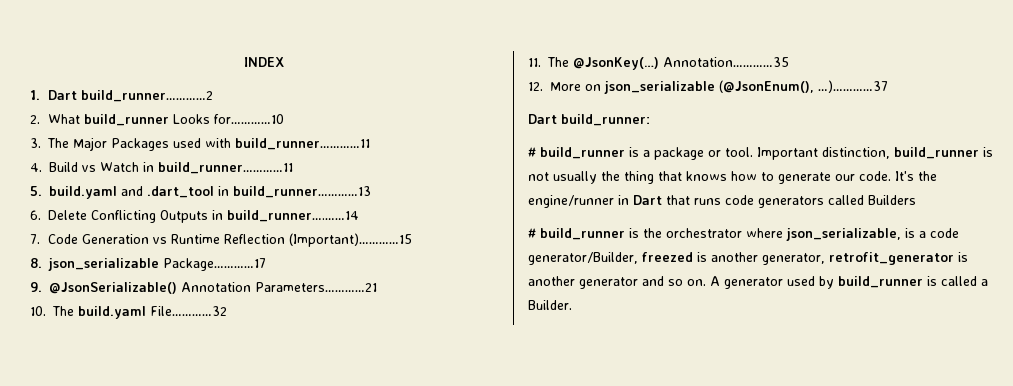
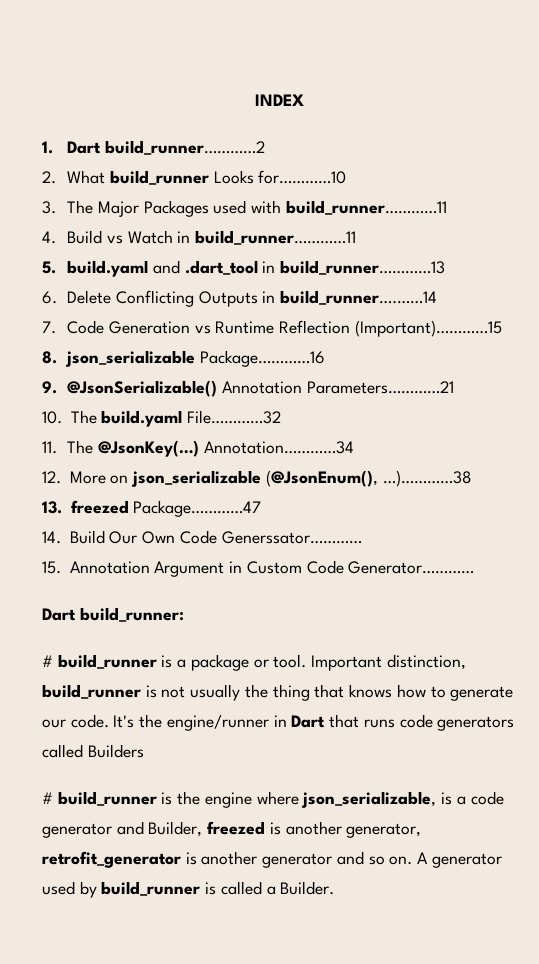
[163,258,266,271] Package…………17 -> [200,350,326,367] Package…………16
[663,57,789,67] Annotation…………35 -> [203,441,354,454] Annotation…………34
[818,80,888,93] …)…………37 -> [382,470,472,487] [42,500,262,517] [42,530,362,544] [42,560,475,577] …)…………38 // 13. freezed Package…………47 // 14. Build Our Own Code Generssator………… // 15. Annotation Argument in Custom Code Generator…………
[666,228,742,238] orchestrator -> [204,792,252,808] engine
[528,252,638,265] generator/Builder, -> [42,821,203,838] generator and Builder,

